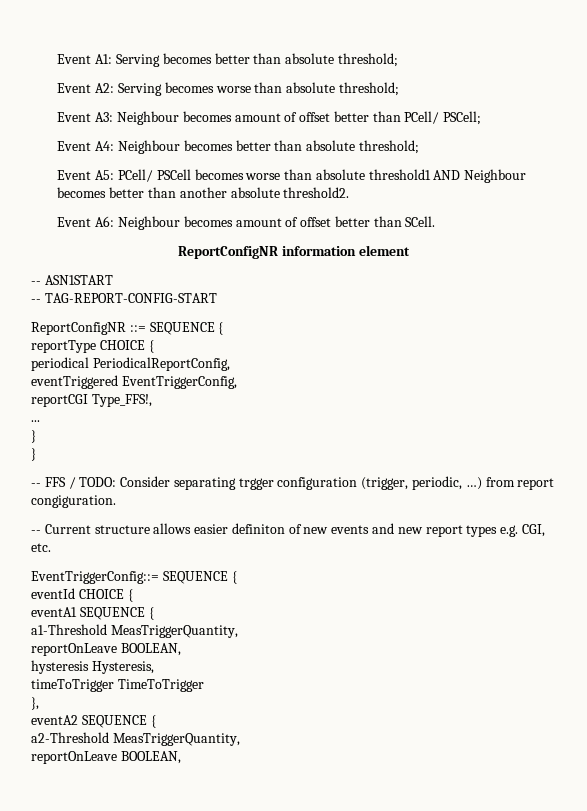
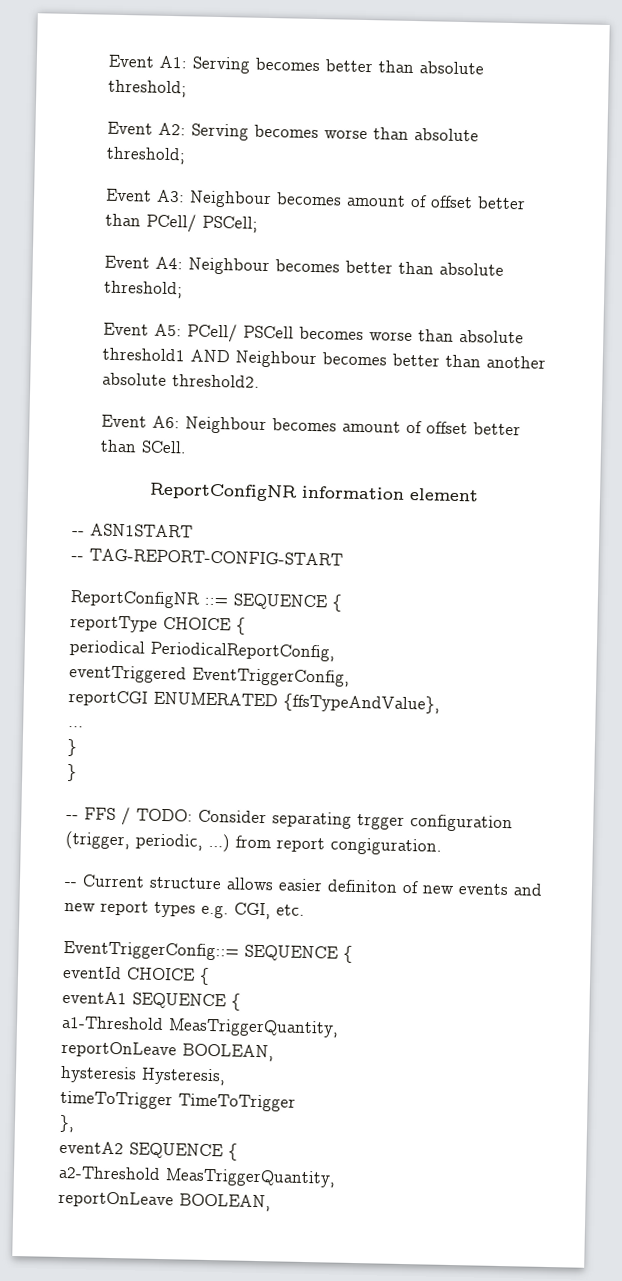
[91,394,152,407] Type_FFS!, -> [153,691,440,714] ENUMERATED {ffsTypeAndValue},

